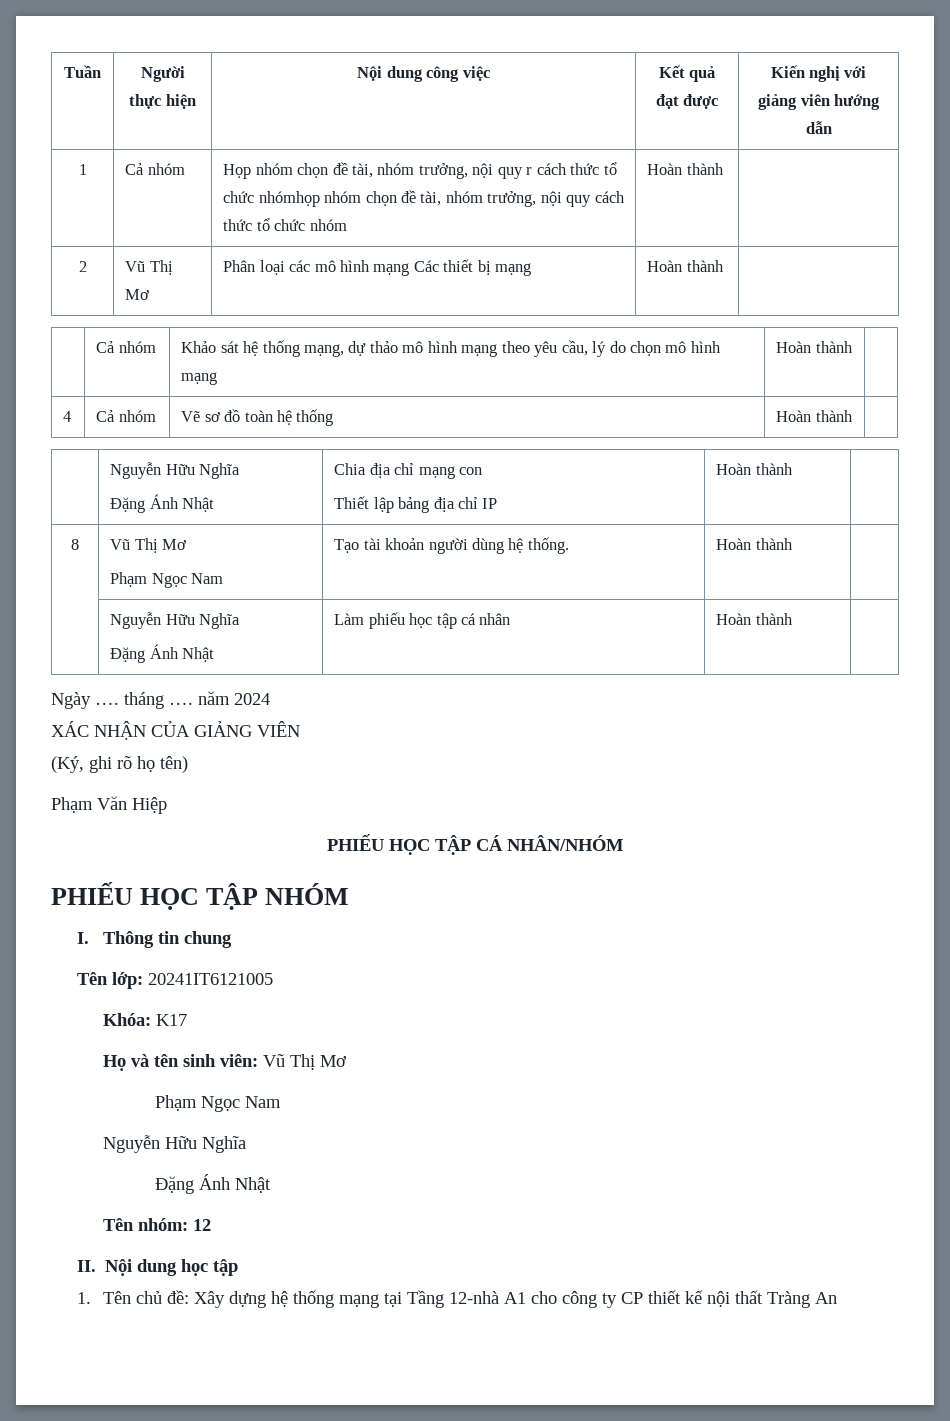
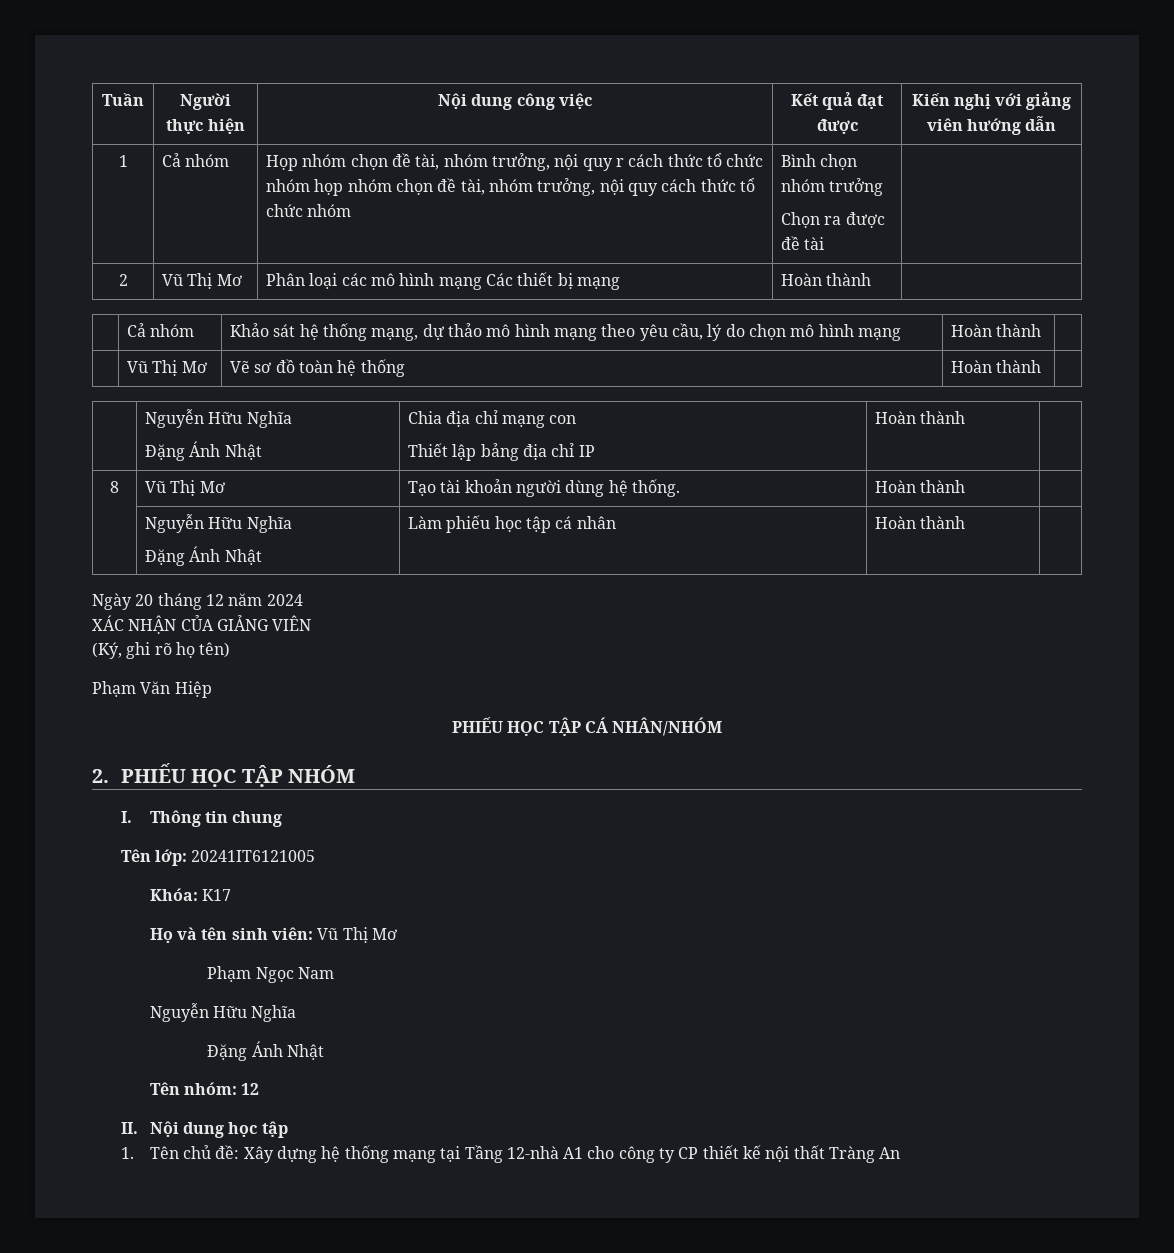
[258,191,320,207] nhómhọp -> [266,179,344,196] nhóm họp
[647,163,724,175] Hoàn thành -> [781,154,858,170] [781,178,884,196] [781,212,885,228] [781,236,825,250] Bình chọn nhóm trưởng // Chọn ra được đề tài
[63,411,72,422] [96,410,156,422] 4 | Cả nhóm -> [127,360,207,376] | Vũ Thị Mơ
[110,572,224,588] // Phạm Ngọc Nam -> (225, 487) none
[95,692,193,709] …. tháng …. -> [135,593,224,610] 20 tháng 12
(623, 843) none -> [92,769,109,783] 2.

